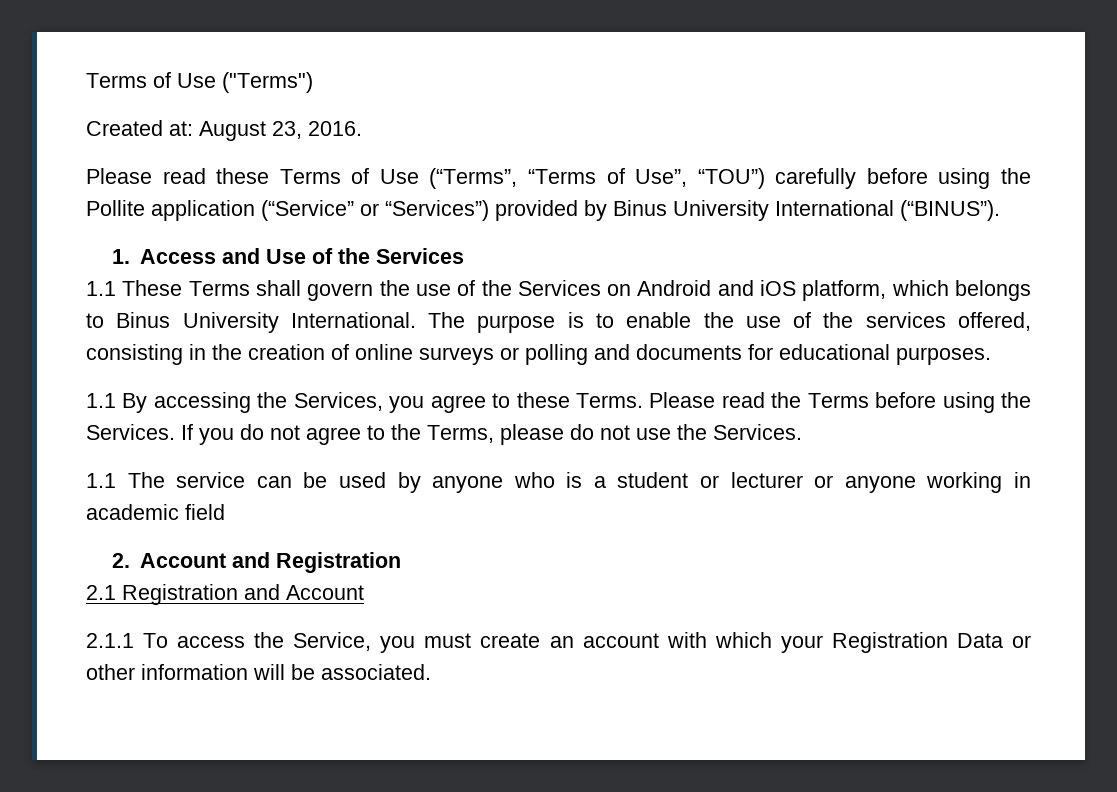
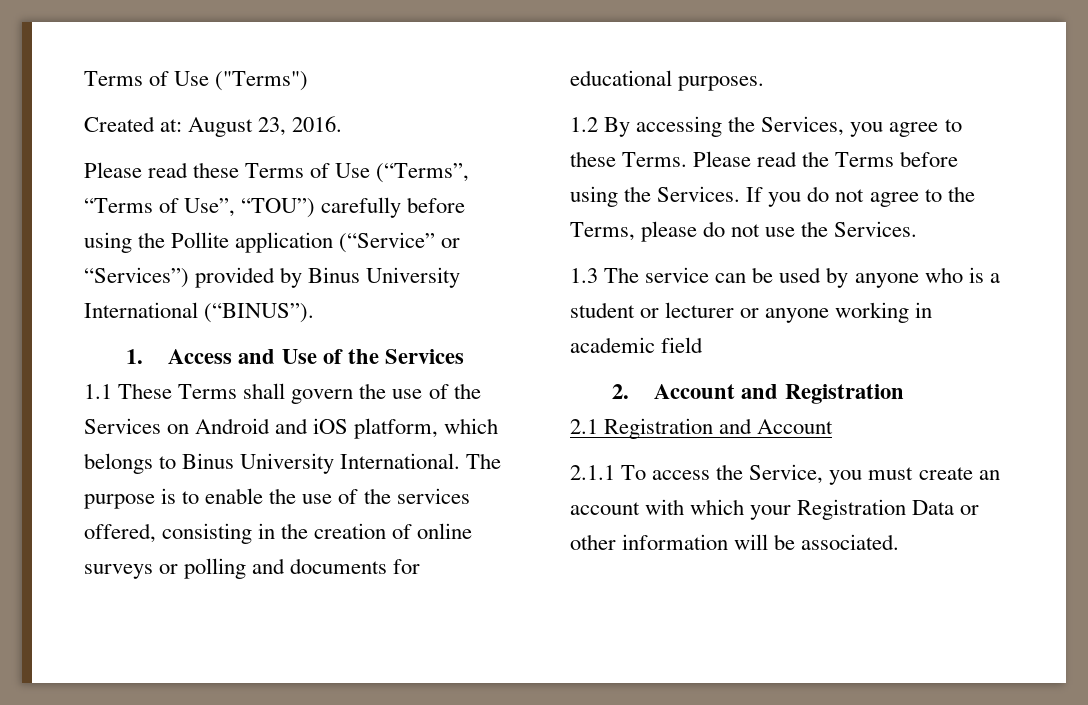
[86,393,116,408] 1.1 -> [570,117,598,132] 1.2
[86,473,116,488] 1.1 -> [570,268,598,283] 1.3

